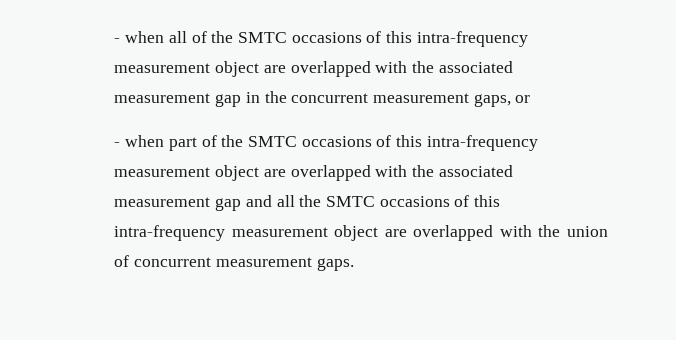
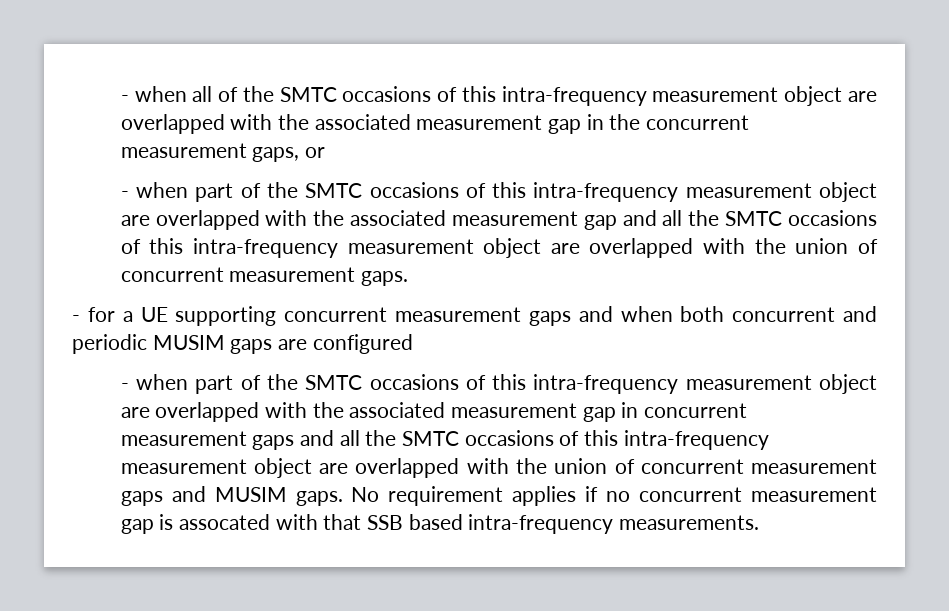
(354, 264) none -> [72,306,878,326] [72,334,413,354] [120,374,877,394] [120,402,748,422] [120,430,769,450] [120,458,877,478] [120,486,877,506] [120,514,760,534] // - for a UE supporting concurrent measurement gaps and when both concurrent and periodic MUSIM gaps are configured // - when part of the SMTC occasions of this intra-frequency measurement object are overlapped with the associated measurement gap in concurrent measurement gaps and all the SMTC occasions of this intra-frequency measurement object are overlapped with the union of concurrent measurement gaps and MUSIM gaps. No requirement applies if no concurrent measurement gap is assocated with that SSB based intra-frequency measurements.

